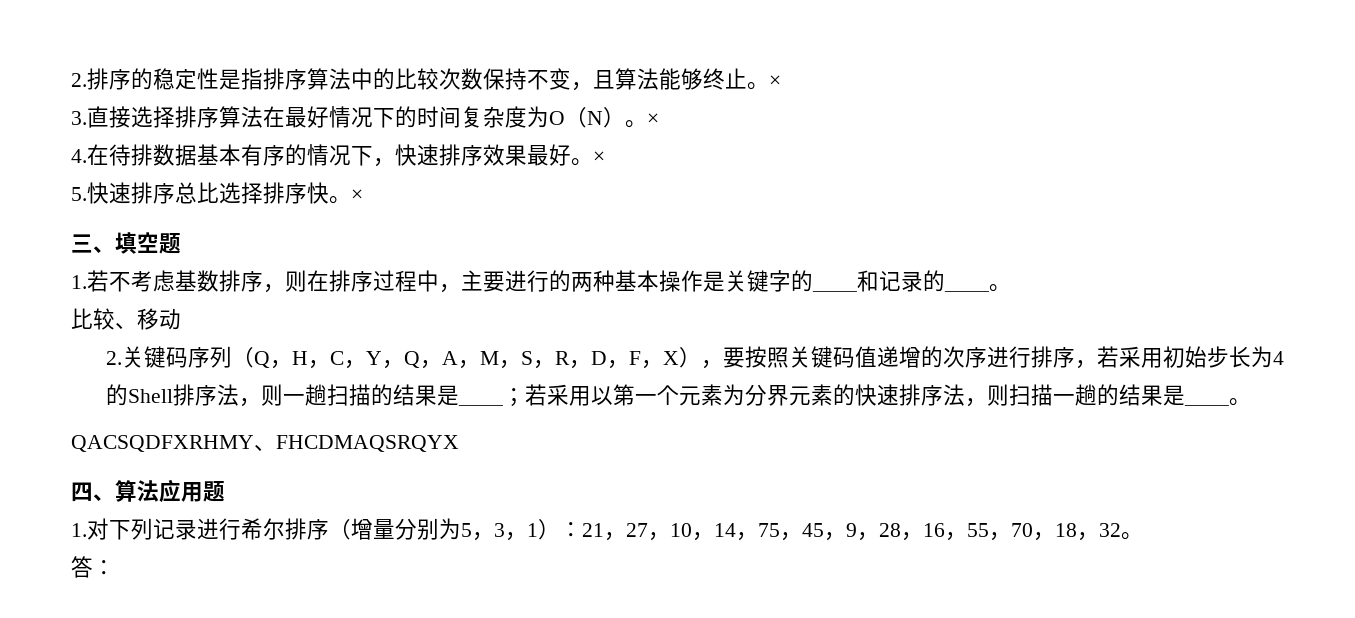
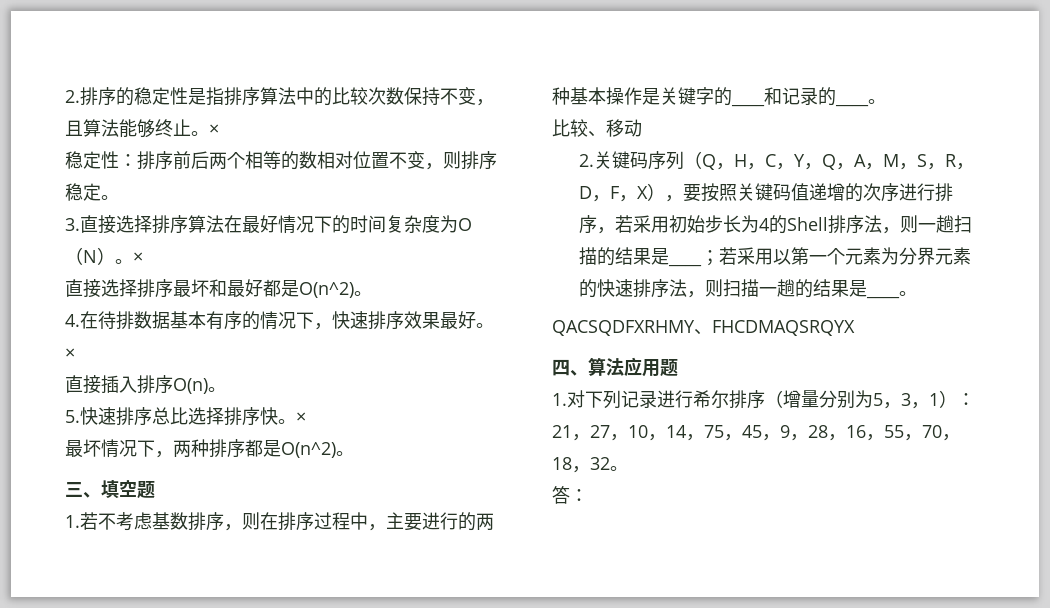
(781, 81) none -> [65,151,497,170] [65,183,119,201] // 稳定性：排序前后两个相等的数相对位置不变，则排序稳定。
(659, 119) none -> [65,279,372,298] // 直接选择排序最坏和最好都是O(n^2)。
(605, 157) none -> [65,375,226,394] // 直接插入排序O(n)。
(363, 195) none -> [65,439,354,458] // 最坏情况下，两种排序都是O(n^2)。

